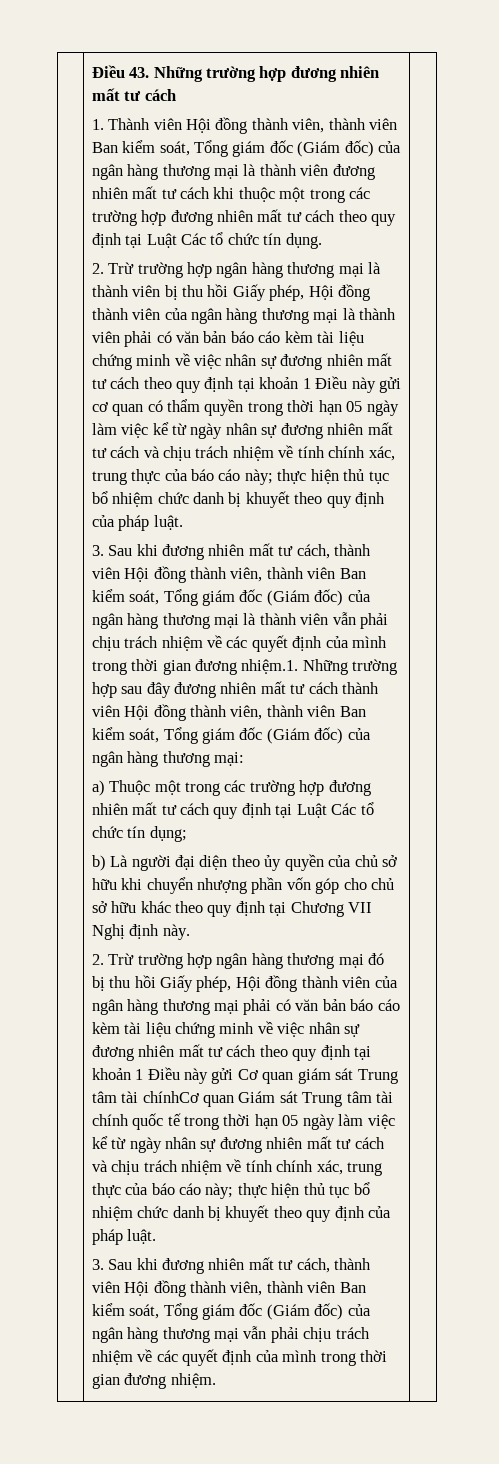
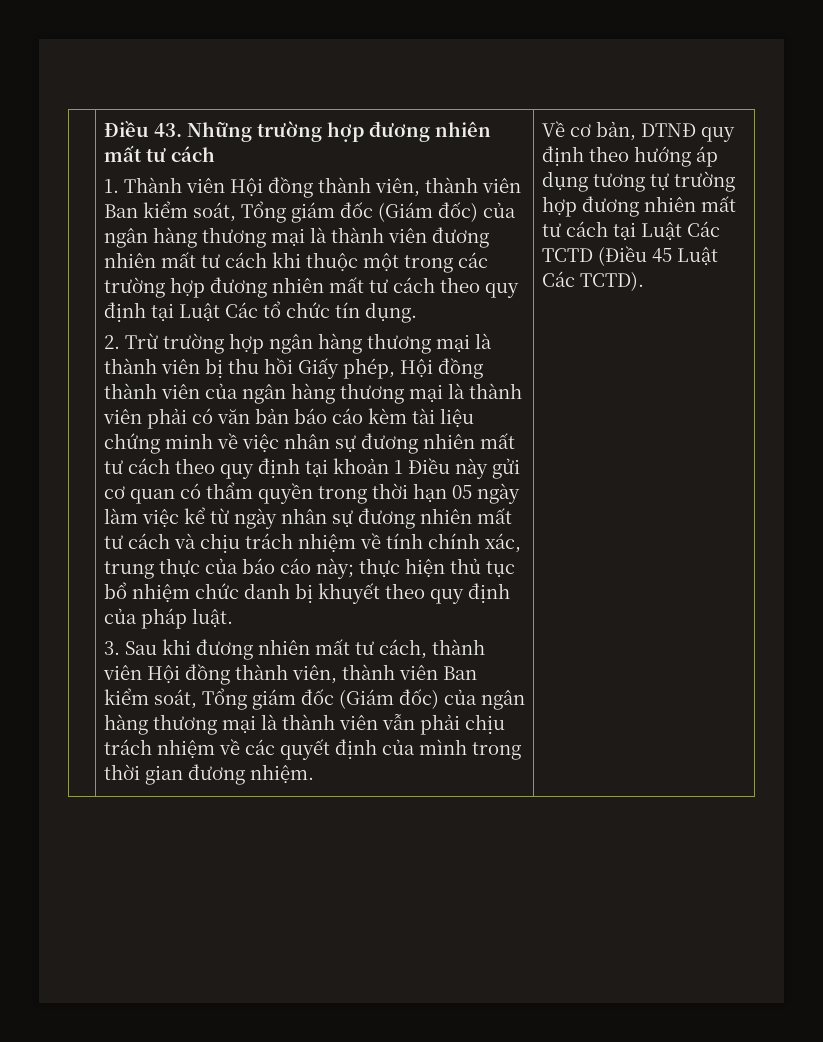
[241,659,398,675] [91,681,380,698] [91,704,366,721] [91,727,371,744] [91,751,244,767] [91,780,371,796] [91,802,374,819] [91,826,187,842] [91,854,398,871] [91,877,395,894] [91,901,373,917] [91,924,190,940] [91,953,385,969] [91,975,398,992] [91,999,400,1015] [91,1021,361,1038] [91,1044,372,1061] [91,1067,398,1084] [91,1091,394,1107] [91,1113,395,1130] [91,1136,385,1153] [91,1159,383,1176] [91,1182,370,1199] [91,1205,392,1222] [91,1229,157,1245] [91,1257,372,1274] [91,1280,366,1297] [91,1303,371,1320] [91,1326,370,1343] [91,1349,388,1366] [91,1373,216,1389] nhiệm.1. Những trường hợp sau đây đương nhiên mất tư cách thành viên Hội đồng thành viên, thành viên Ban kiểm soát, Tổng giám đốc (Giám đốc) của ngân hàng thương mại: // a) Thuộc một trong các trường hợp đương nhiên mất tư cách quy định tại Luật Các tổ chức tín dụng; // b) Là người đại diện theo ủy quyền của chủ sở hữu khi chuyển nhượng phần vốn góp cho chủ sở hữu khác theo quy định tại Chương VII Nghị định này. // 2. Trừ trường hợp ngân hàng thương mại đó bị thu hồi Giấy phép, Hội đồng thành viên của ngân hàng thương mại phải có văn bản báo cáo kèm tài liệu chứng minh về việc nhân sự đương nhiên mất tư cách theo quy định tại khoản 1 Điều này gửi Cơ quan giám sát Trung tâm tài chínhCơ quan Giám sát Trung tâm tài chính quốc tế trong thời hạn 05 ngày làm việc kể từ ngày nhân sự đương nhiên mất tư cách và chịu trách nhiệm về tính chính xác, trung thực của báo cáo này; thực hiện thủ tục bổ nhiệm chức danh bị khuyết theo quy định của pháp luật. // 3. Sau khi đương nhiên mất tư cách, thành viên Hội đồng thành viên, thành viên Ban kiểm soát, Tổng giám đốc (Giám đốc) của ngân hàng thương mại vẫn phải chịu trách nhiệm về các quyết định của mình trong thời gian đương nhiệm. | -> [249,764,314,784] [541,121,735,142] [541,146,718,167] [541,171,735,192] [541,196,736,217] [541,221,720,241] [541,246,718,266] [541,271,644,291] nhiệm. | Về cơ bản, DTNĐ quy định theo hướng áp dụng tương tự trường hợp đương nhiên mất tư cách tại Luật Các TCTD (Điều 45 Luật Các TCTD).

